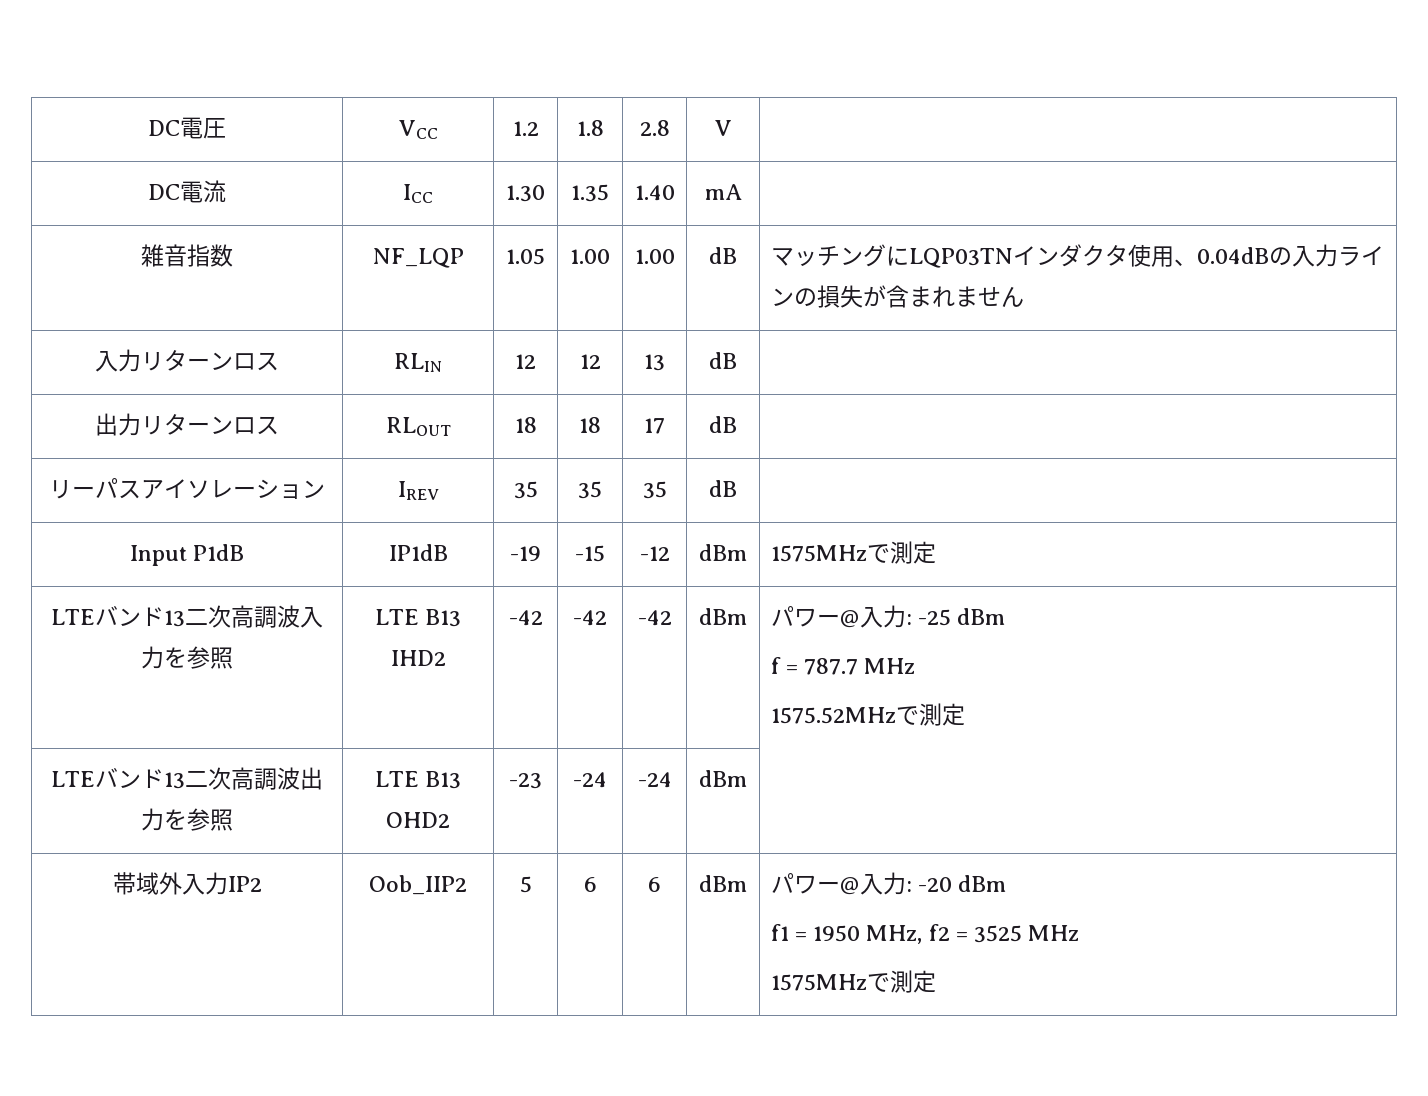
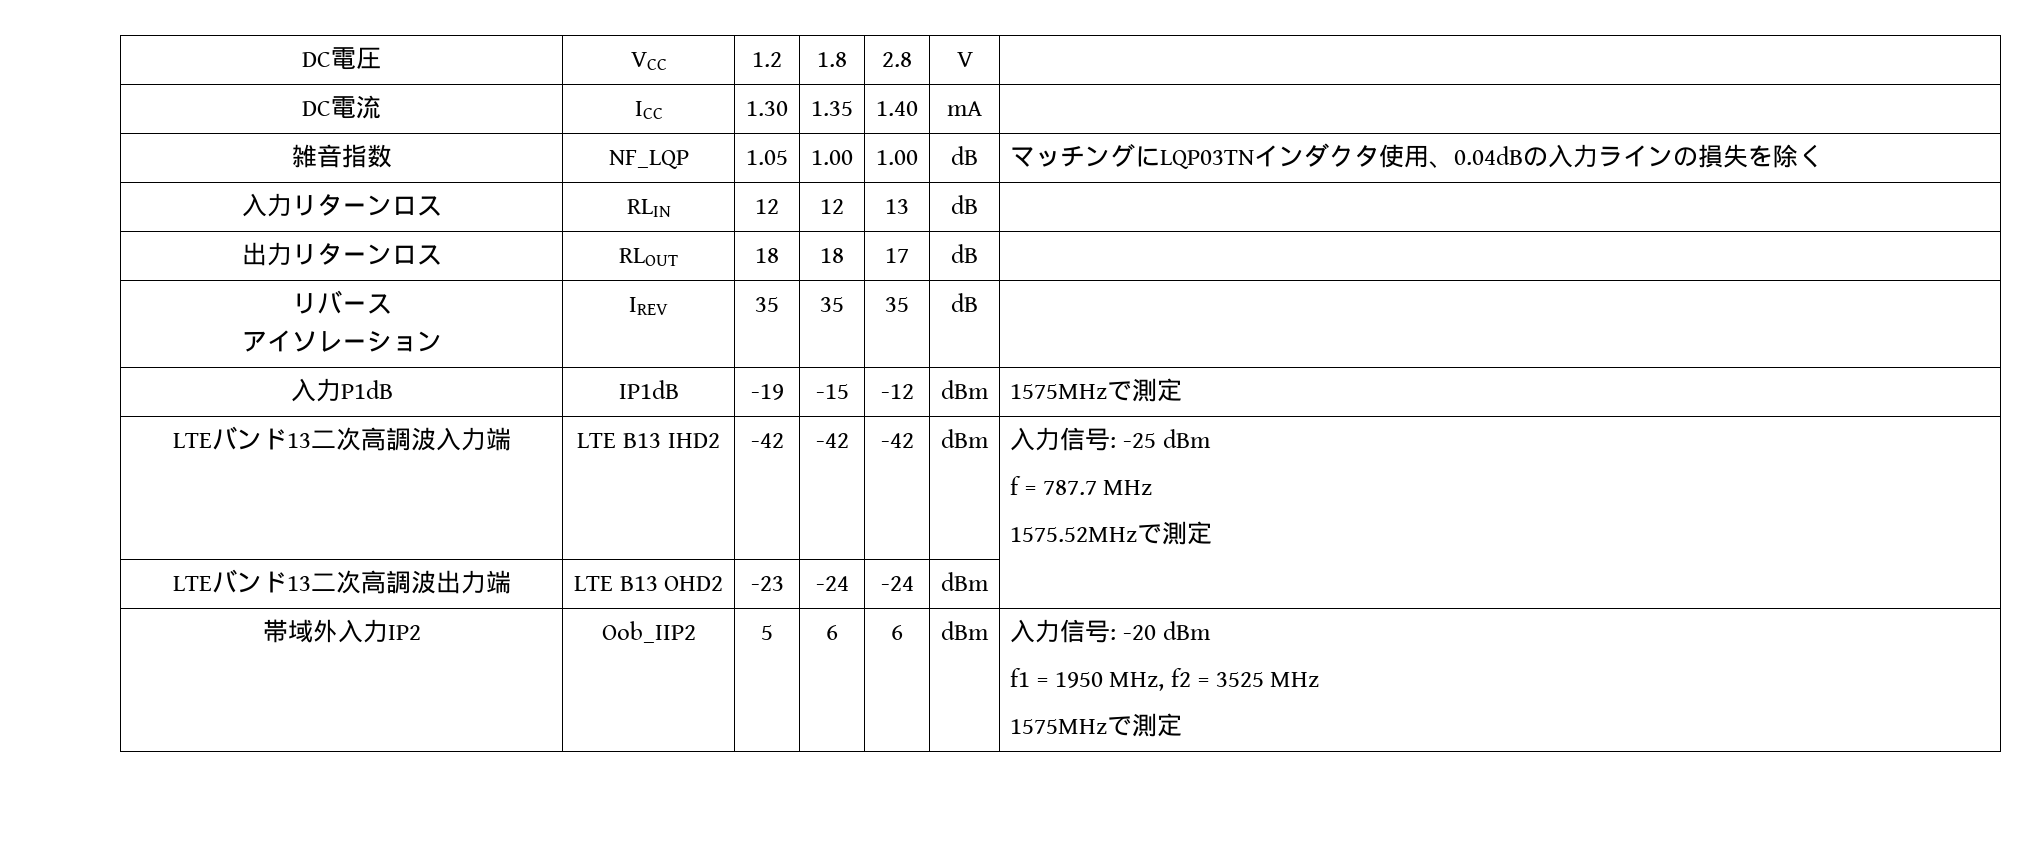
[862,285,1024,308] が含まれません -> [1748,144,1824,168] を除く
[72,478,141,499] ーパス -> [316,290,392,314] バース //
[129,545,187,566] Input -> [290,378,341,402] 入力
[164,646,233,669] を参照 -> [485,427,511,451] 端
[770,605,906,628] パワー@入力 -> [1010,427,1111,451] 入力信号
[164,808,233,831] を参照 -> [485,570,511,594] 端
[770,872,906,895] パワー@入力 -> [1010,619,1111,643] 入力信号

